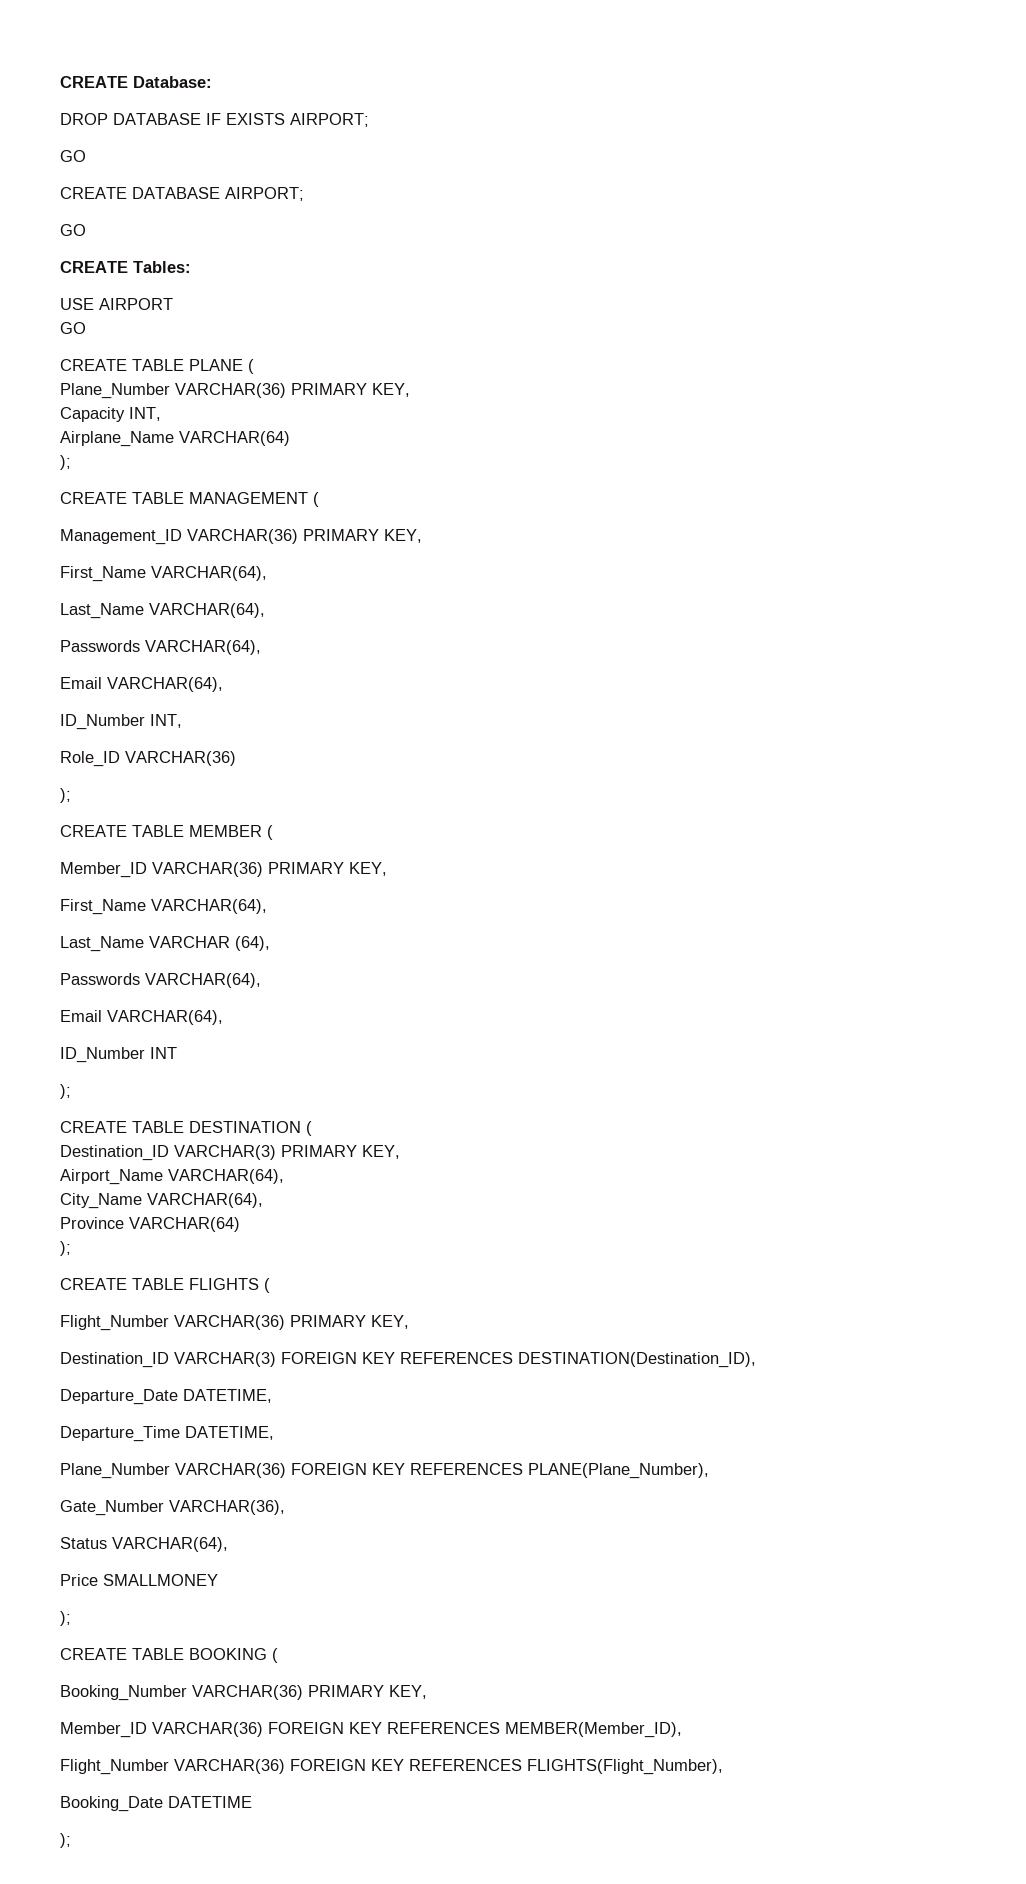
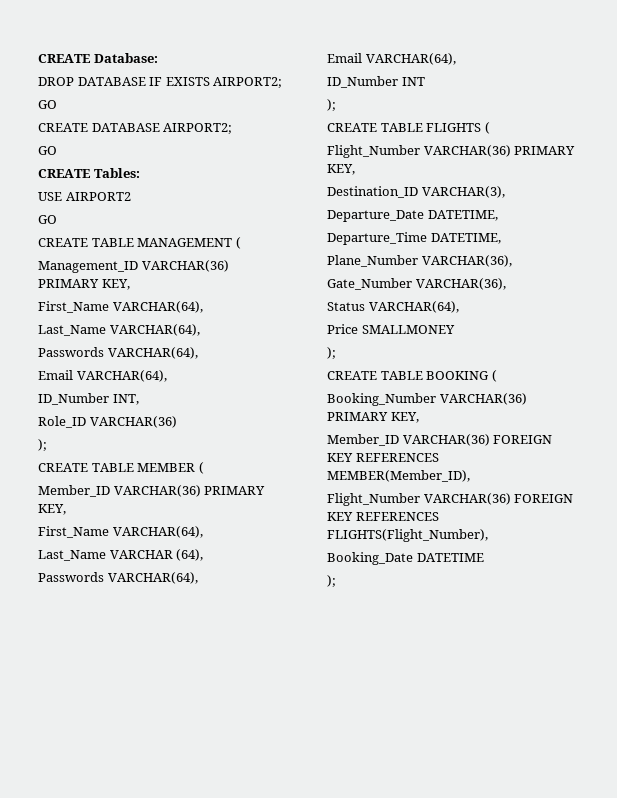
[290,113,369,127] AIRPORT; -> [213,77,283,88] AIRPORT2;
[225,187,304,201] AIRPORT; -> [163,123,233,134] AIRPORT2;
[99,298,173,310] [60,322,86,334] [60,359,254,374] [60,383,410,399] [60,407,161,422] [60,431,290,447] [60,455,71,470] AIRPORT // GO // CREATE TABLE PLANE ( // Plane_Number VARCHAR(36) PRIMARY KEY, // Capacity INT, // Airplane_Name VARCHAR(64) // ); -> [65,192,131,201] [38,215,57,224] AIRPORT2 // GO
[60,1121,312,1136] [60,1145,400,1161] [60,1169,284,1185] [60,1193,263,1209] [60,1217,240,1232] [60,1241,71,1256] // CREATE TABLE DESTINATION ( // Destination_ID VARCHAR(3) PRIMARY KEY, // Airport_Name VARCHAR(64), // City_Name VARCHAR(64), // Province VARCHAR(64) // ); -> (336, 105) none
[174,1352,756,1368] VARCHAR(3) FOREIGN KEY REFERENCES DESTINATION(Destination_ID), -> [421,186,505,198] VARCHAR(3),
[175,1463,709,1479] VARCHAR(36) FOREIGN KEY REFERENCES PLANE(Plane_Number), -> [421,255,512,267] VARCHAR(36),

